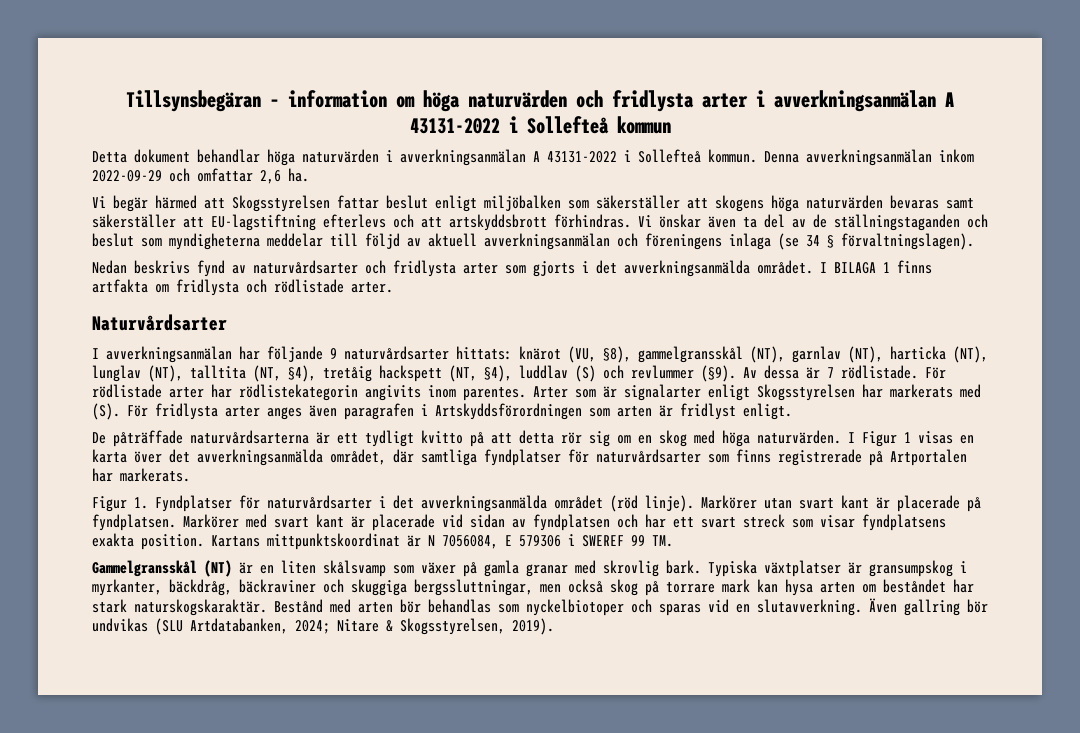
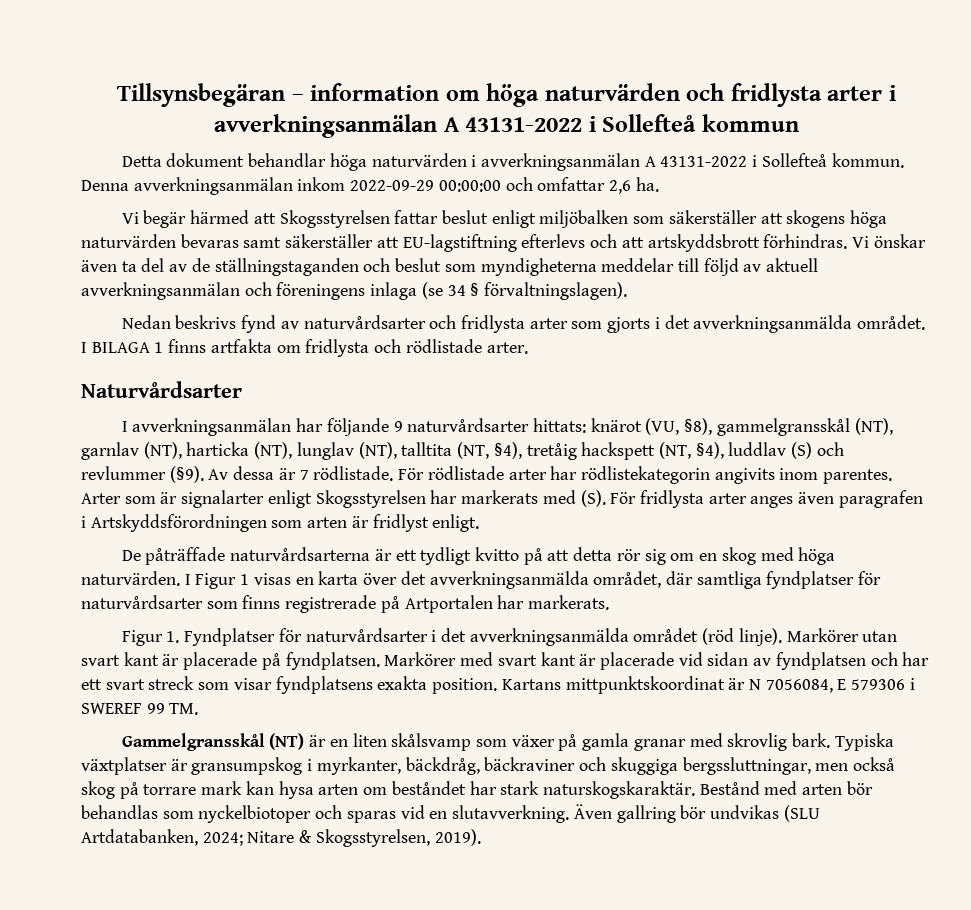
(162, 176) none -> [438,180,501,192] 00:00:00

